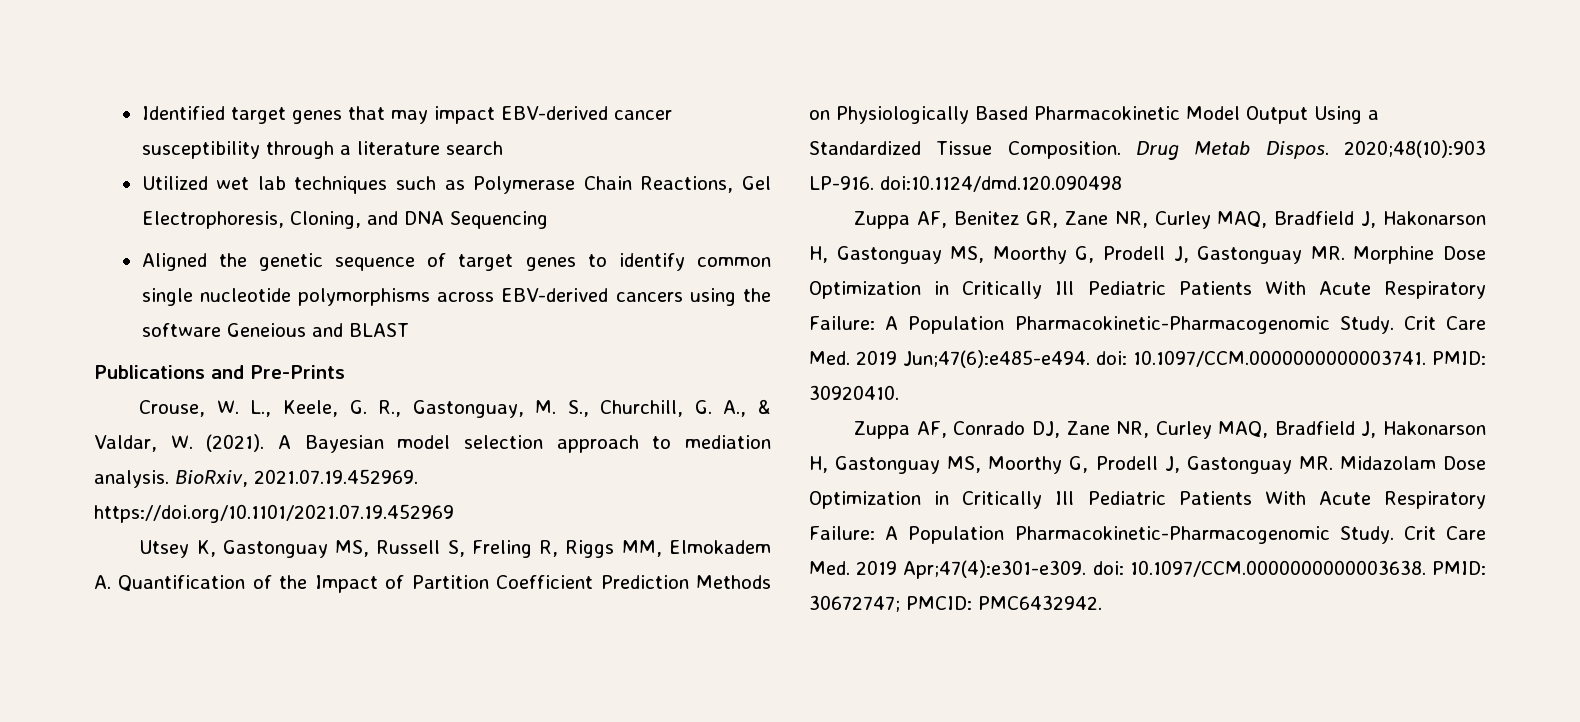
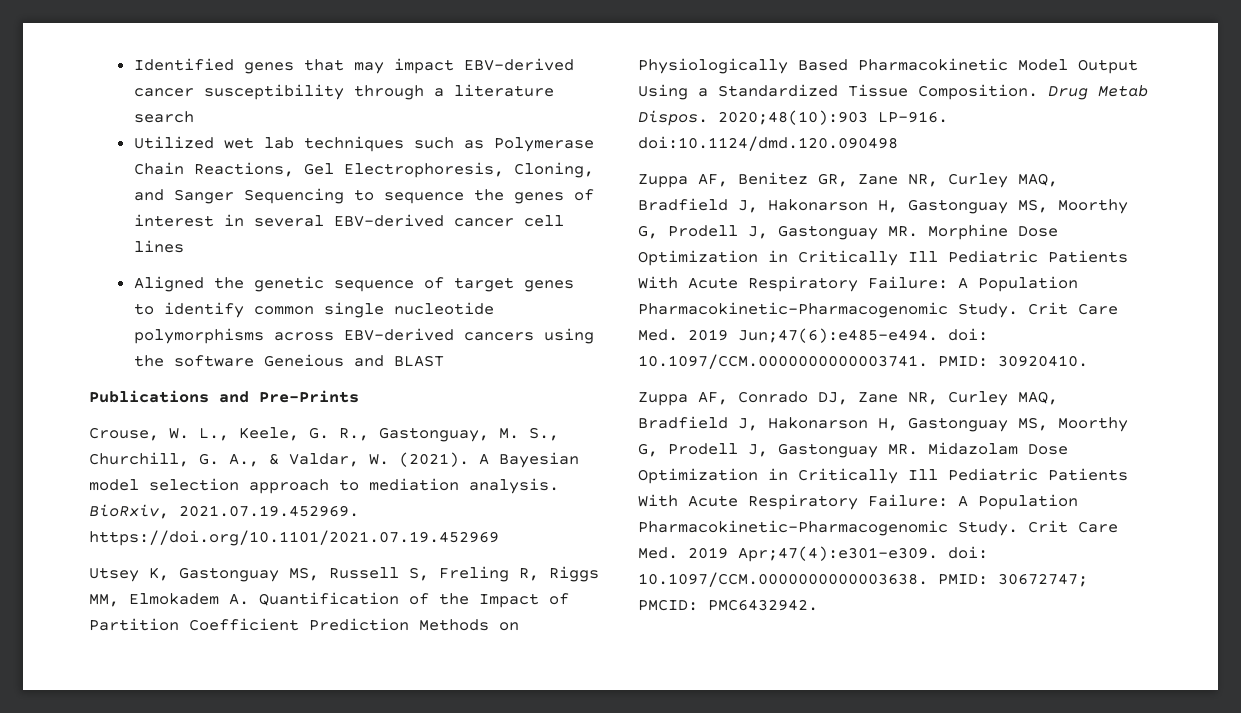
[230,107,286,124] target -> (234, 64) none
[403,211,444,225] DNA -> [173,189,234,204] Sanger
(548, 220) none -> [353,189,594,204] [133,214,564,227] [133,240,184,253] to sequence the genes of interest in several EBV-derived cancer cell lines

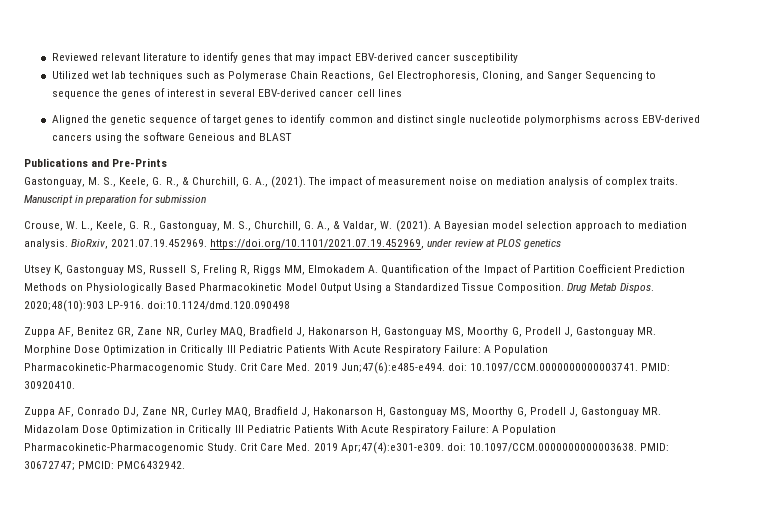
[133,58,234,71] Identified -> [51,52,238,63] Reviewed relevant literature to identify
[353,84,554,100] [133,111,194,123] through a literature search -> (518, 58) none
(314, 310) none -> [375,115,433,123] and distinct
(359, 396) none -> [24,176,679,188] [24,194,207,205] // Gastonguay, M. S., Keele, G. R., & Churchill, G. A., (2021). The impact of measurement noise on mediation analysis of complex traits. Manuscript in preparation for submission
[89,530,499,546] https://doi.org/10.1101/2021.07.19.452969 -> [210,239,561,249] https://doi.org/10.1101/2021.07.19.452969, under review at PLOS genetics

